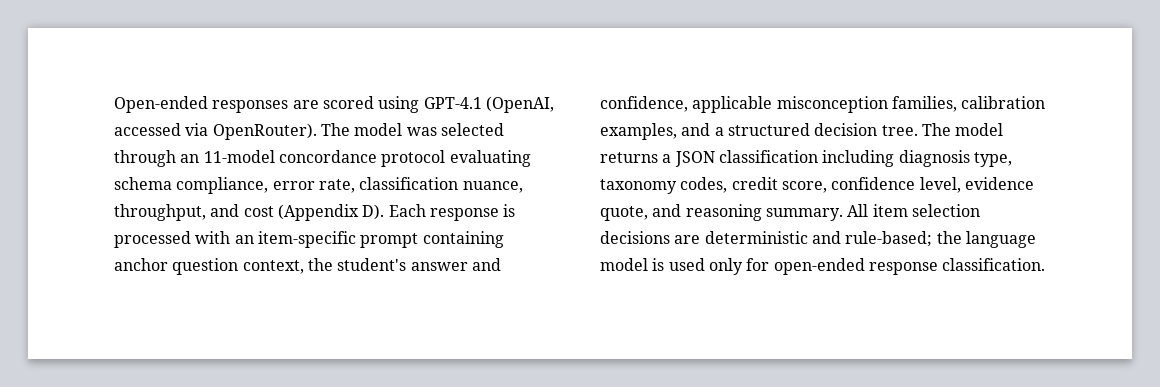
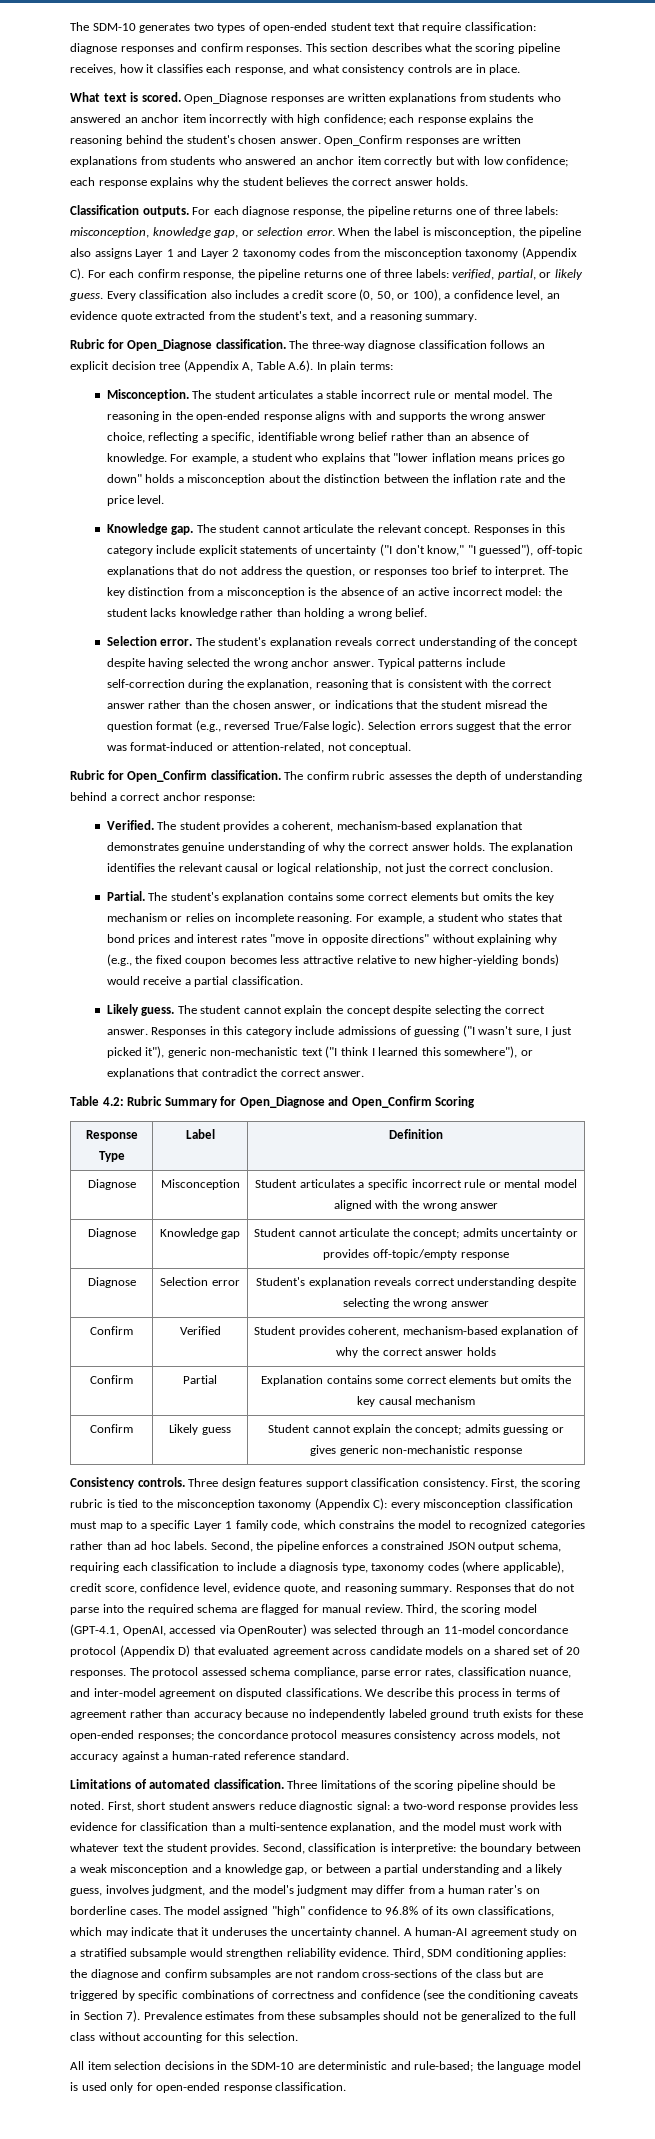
[114,96,554,113] [114,123,504,140] [114,150,531,167] [114,177,523,194] [114,204,516,221] [114,231,504,248] [114,258,501,275] [600,96,1046,113] [600,123,1004,140] [600,150,1012,167] [600,177,728,194] Open-ended responses are scored using GPT-4.1 (OpenAI, accessed via OpenRouter). The model was selected through an 11-model concordance protocol evaluating schema compliance, error rate, classification nuance, throughput, and cost (Appendix D). Each response is processed with an item-specific prompt containing anchor question context, the student's answer and confidence, applicable misconception families, calibration examples, and a structured decision tree. The model returns a JSON classification including diagnosis type, taxonomy codes, -> [70,22,536,33] [70,43,560,54] [70,64,521,75] [70,92,561,104] [70,114,533,125] [70,135,521,146] [70,156,569,167] [70,177,469,188] [70,205,559,217] [70,227,582,238] [70,247,577,259] [70,268,583,280] [69,289,560,301] [70,311,478,322] [70,339,545,351] [70,360,393,372] [106,389,552,401] [106,411,546,422] [106,432,529,443] [106,453,566,464] [106,474,566,485] [106,495,165,506] [106,523,565,535] [106,544,583,556] [106,566,568,577] [106,587,562,598] [106,608,428,619] [106,636,579,648] [106,658,505,669] [106,679,553,690] [106,700,548,711] [106,720,572,732] [106,742,412,753] [70,770,582,782] [70,792,256,803] [106,820,524,832] [106,842,574,853] [106,863,553,874] [106,891,554,903] [106,913,564,924] [106,934,557,945] [106,954,559,966] [106,976,303,987] [106,1004,545,1016] [106,1025,572,1037] [106,1046,533,1058] [106,1068,365,1079] [70,1096,476,1108] [85,1130,138,1141] [98,1151,125,1162] [185,1129,215,1139] [389,1129,443,1139] [87,1179,136,1190] [160,1179,240,1190] [255,1179,577,1190] [333,1200,499,1211] [87,1228,136,1239] [159,1228,241,1239] [254,1228,578,1239] [323,1249,509,1260] [87,1277,136,1288] [160,1277,240,1286] [256,1277,576,1288] [343,1298,489,1309] [90,1326,133,1335] [179,1326,221,1335] [254,1326,578,1337] [336,1347,496,1358] [90,1375,133,1384] [183,1375,217,1384] [261,1375,571,1386] [356,1396,476,1407] [90,1424,133,1433] [169,1424,231,1435] [268,1424,564,1435] [310,1445,522,1456] [70,1477,581,1489] [70,1498,573,1510] [70,1520,585,1531] [70,1541,561,1552] [70,1561,564,1573] The SDM-10 generates two types of open-ended student text that require classification: diagnose responses and confirm responses. This section describes what the scoring pipeline receives, how it classifies each response, and what consistency controls are in place. // What text is scored. Open_Diagnose responses are written explanations from students who answered an anchor item incorrectly with high confidence; each response explains the reasoning behind the student's chosen answer. Open_Confirm responses are written explanations from students who answered an anchor item correctly but with low confidence; each response explains why the student believes the correct answer holds. // Classification outputs. For each diagnose response, the pipeline returns one of three labels: misconception, knowledge gap, or selection error. When the label is misconception, the pipeline also assigns Layer 1 and Layer 2 taxonomy codes from the misconception taxonomy (Appendix C). For each confirm response, the pipeline returns one of three labels: verified, partial, or likely guess. Every classification also includes a credit score (0, 50, or 100), a confidence level, an evidence quote extracted from the student's text, and a reasoning summary. // Rubric for Open_Diagnose classification. The three-way diagnose classification follows an explicit decision tree (Appendix A, Table A.6). In plain terms: // Misconception. The student articulates a stable incorrect rule or mental model. The reasoning in the open-ended response aligns with and supports the wrong answer choice, reflecting a specific, identifiable wrong belief rather than an absence of knowledge. For example, a student who explains that "lower inflation means prices go down" holds a misconception about the distinction between the inflation rate and the price level. // Knowledge gap. The student cannot articulate the relevant concept. Responses in this category include explicit statements of uncertainty ("I don't know," "I guessed"), off-topic explanations that do not address the question, or responses too brief to interpret. The key distinction from a misconception is the absence of an active incorrect model: the student lacks knowledge rather than holding a wrong belief. // Selection error. The student's explanation reveals correct understanding of the concept despite having selected the wrong anchor answer. Typical patterns include self-correction during the explanation, reasoning that is consistent with the correct answer rather than the chosen answer, or indications that the student misread the question format (e.g., reversed True/False logic). Selection errors suggest that the error was format-induced or attention-related, not conceptual. // Rubric for Open_Confirm classification. The confirm rubric assesses the depth of understanding behind a correct anchor response: // Verified. The student provides a coherent, mechanism-based explanation that demonstrates genuine understanding of why the correct answer holds. The explanation identifies the relevant causal or logical relationship, not just the correct conclusion. // Partial. The student's explanation contains some correct elements but omits the key mechanism or relies on incomplete reasoning. For example, a student who states that bond prices and interest rates "move in opposite directions" without explaining why (e.g., the fixed coupon becomes less attractive relative to new higher-yielding bonds) would receive a partial classification. // Likely guess. The student cannot explain the concept despite selecting the correct answer. Responses in this category include admissions of guessing ("I wasn't sure, I just picked it"), generic non-mechanistic text ("I think I learned this somewhere"), or explanations that contradict the correct answer. // Table 4.2: Rubric Summary for Open_Diagnose and Open_Confirm Scoring // Response Type | Label | Definition // Diagnose | Misconception | Student articulates a specific incorrect rule or mental model aligned with the wrong answer // Diagnose | Knowledge gap | Student cannot articulate the concept; admits uncertainty or provides off-topic/empty response // Diagnose | Selection error | Student's explanation reveals correct understanding despite selecting the wrong answer // Confirm | Verified | Student provides coherent, mechanism-based explanation of why the correct answer holds // Confirm | Partial | Explanation contains some correct elements but omits the key causal mechanism // Confirm | Likely guess | Student cannot explain the concept; admits guessing or gives generic non-mechanistic response // Consistency controls. Three design features support classification consistency. First, the scoring rubric is tied to the misconception taxonomy (Appendix C): every misconception classification must map to a specific Layer 1 family code, which constrains the model to recognized categories rather than ad hoc labels. Second, the pipeline enforces a constrained JSON output schema, requiring each classification to include a diagnosis type, taxonomy codes (where applicable),
(843, 214) none -> [455,1583,576,1594] [70,1604,537,1615] [70,1624,569,1636] [70,1645,581,1657] [70,1667,572,1678] [70,1688,561,1699] [70,1709,584,1720] [70,1730,561,1741] [70,1751,349,1762] [70,1779,555,1791] [70,1801,579,1812] [70,1822,563,1833] [70,1843,581,1854] [70,1864,563,1875] [70,1885,540,1896] [70,1906,555,1917] [70,1927,577,1938] [70,1948,567,1959] [70,1969,543,1980] [70,1989,578,2001] [70,2010,577,2022] [70,2032,298,2043] Responses that do not parse into the required schema are flagged for manual review. Third, the scoring model (GPT-4.1, OpenAI, accessed via OpenRouter) was selected through an 11-model concordance protocol (Appendix D) that evaluated agreement across candidate models on a shared set of 20 responses. The protocol assessed schema compliance, parse error rates, classification nuance, and inter-model agreement on disputed classifications. We describe this process in terms of agreement rather than accuracy because no independently labeled ground truth exists for these open-ended responses; the concordance protocol measures consistency across models, not accuracy against a human-rated reference standard. // Limitations of automated classification. Three limitations of the scoring pipeline should be noted. First, short student answers reduce diagnostic signal: a two-word response provides less evidence for classification than a multi-sentence explanation, and the model must work with whatever text the student provides. Second, classification is interpretive: the boundary between a weak misconception and a knowledge gap, or between a partial understanding and a likely guess, involves judgment, and the model's judgment may differ from a human rater's on borderline cases. The model assigned "high" confidence to 96.8% of its own classifications, which may indicate that it underuses the uncertainty channel. A human-AI agreement study on a stratified subsample would strengthen reliability evidence. Third, SDM conditioning applies: the diagnose and confirm subsamples are not random cross-sections of the class but are triggered by specific combinations of correctness and confidence (see the conditioning caveats in Section 7). Prevalence estimates from these subsamples should not be generalized to the full class without accounting for this selection. //
(670, 237) none -> [217,2061,295,2070] in the SDM-10

